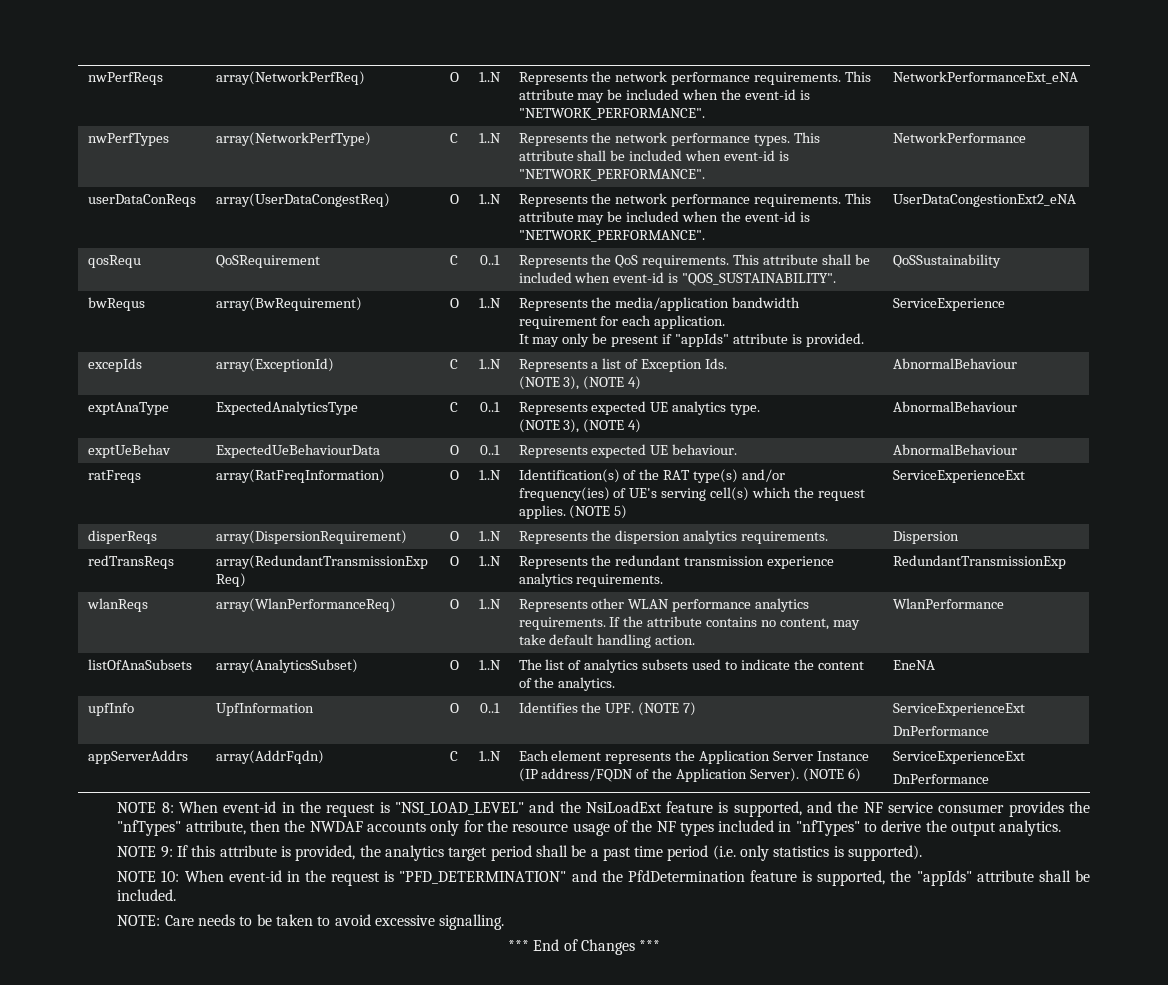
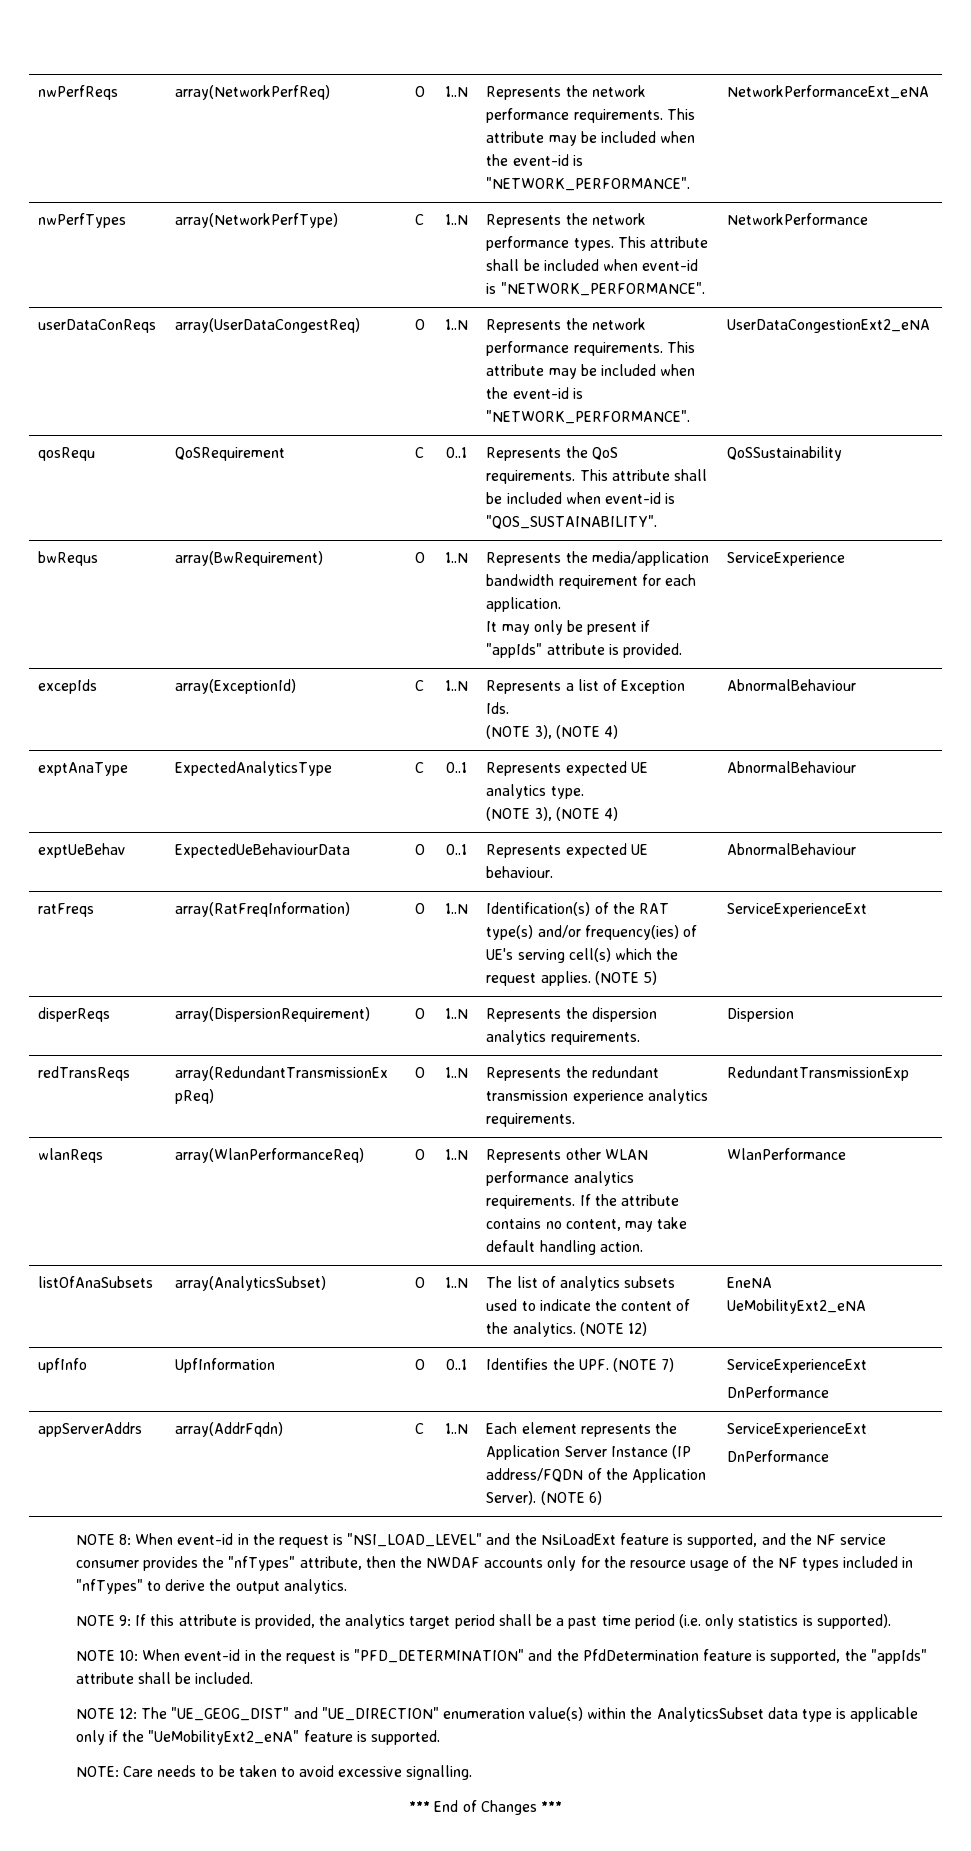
(616, 684) none -> [579,1322,647,1336] (NOTE 12)
(935, 665) none -> [727,1299,867,1314] // UeMobilityExt2_eNA
(177, 895) none -> [75,1707,919,1722] [75,1730,440,1745] // NOTE 12: The "UE_GEOG_DIST" and "UE_DIRECTION" enumeration value(s) within the AnalyticsSubset data type is applicable only if the "UeMobilityExt2_eNA" feature is supported.

